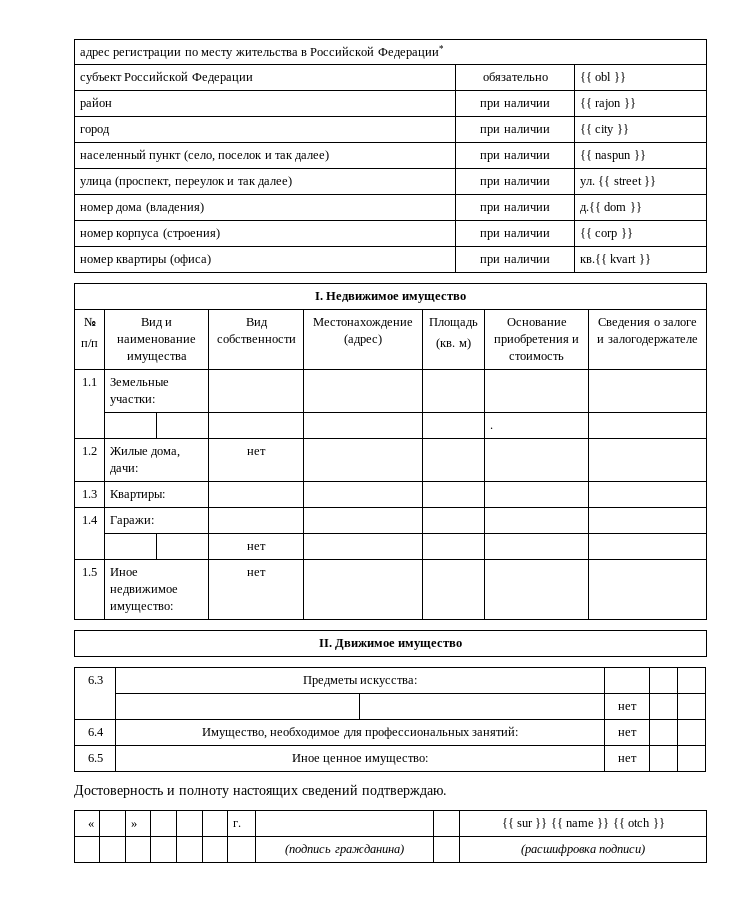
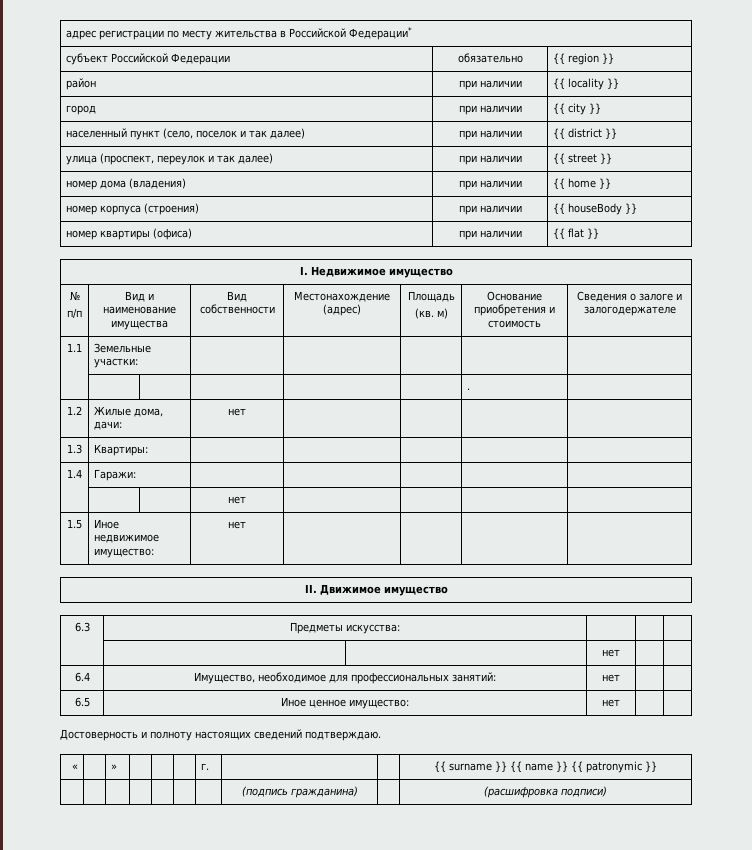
[595,72,612,81] obl -> [568,53,600,65] region
[595,99,622,110] rajon -> [568,78,605,90] locality
[595,153,632,162] naspun -> [568,128,603,138] district
[580,179,596,188] ул. -> (522, 159) none
[580,202,627,214] д.{{ dom -> [553,178,597,189] {{ home
[595,231,618,240] corp -> [568,203,623,215] houseBody
[580,254,637,265] кв.{{ kvart -> [553,228,585,239] {{ flat
[516,821,533,827] sur -> [449,763,492,771] surname
[628,818,651,827] otch -> [586,761,642,773] patronymic

